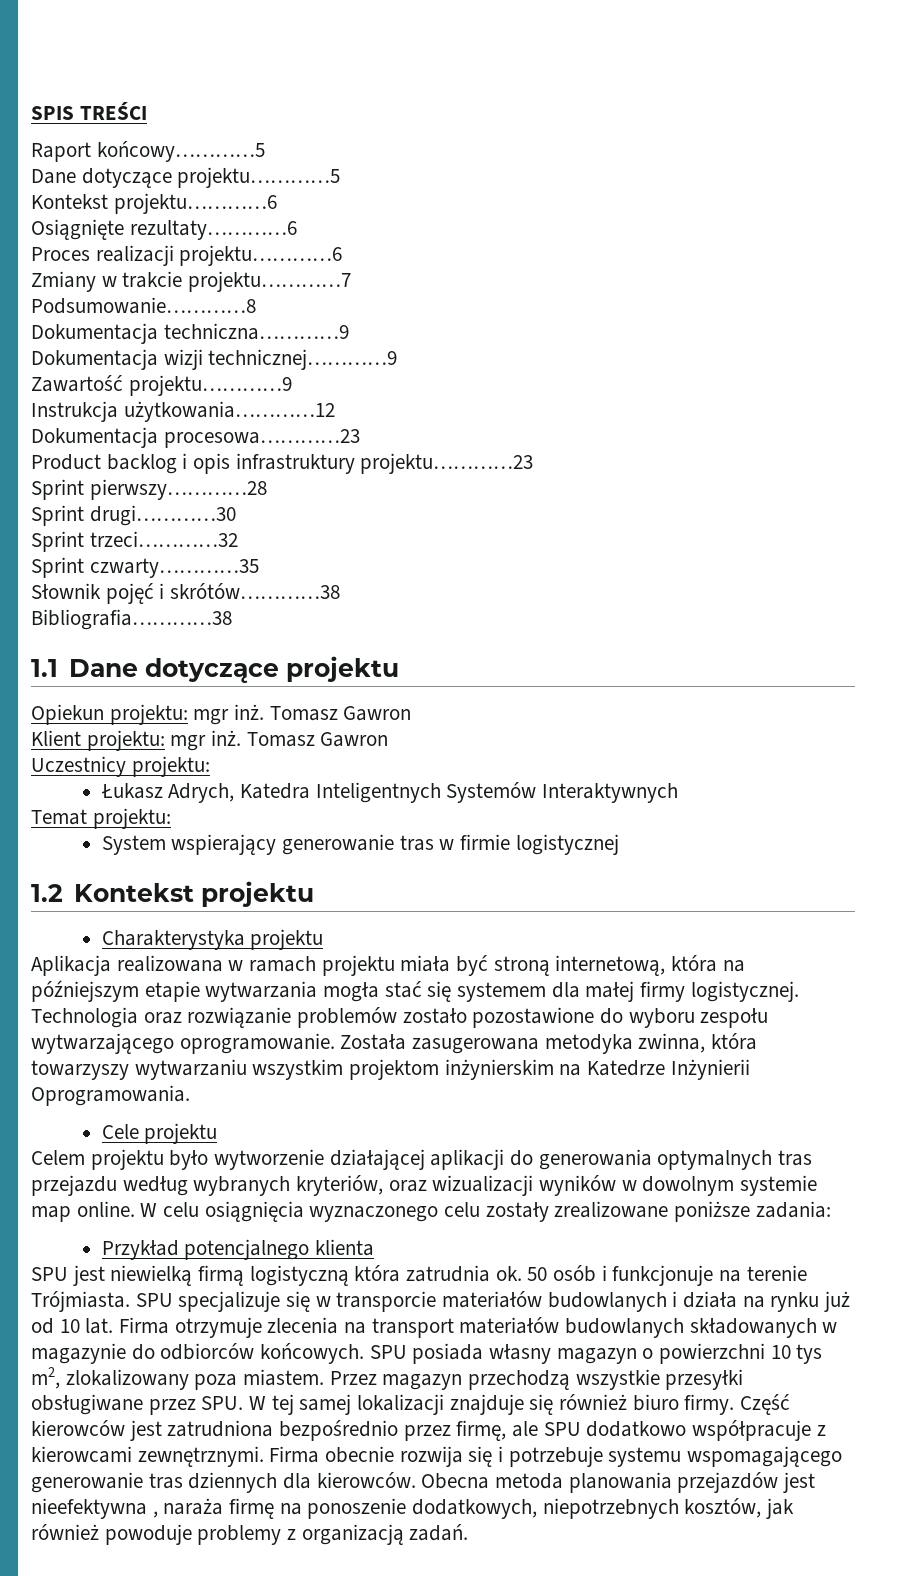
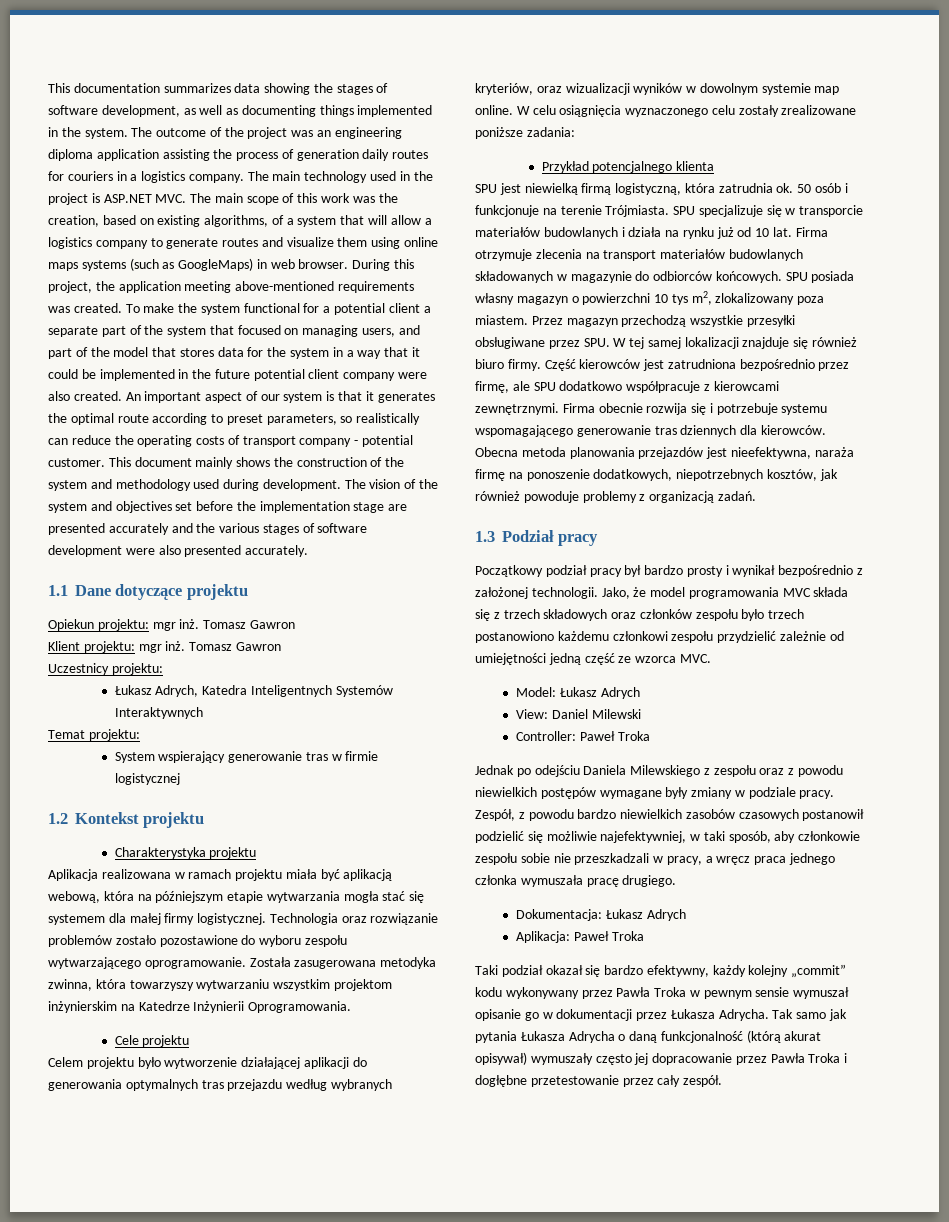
[31,102,147,120] [31,141,265,162] [31,167,341,188] [31,193,277,214] [31,219,297,240] [31,245,343,266] [31,271,352,292] [31,297,256,314] [31,323,349,344] [31,349,398,370] [31,375,292,396] [31,401,335,422] [31,427,360,448] [31,453,534,474] [31,479,267,500] [31,505,236,526] [31,531,238,552] [31,557,259,578] [31,583,341,604] [31,609,232,630] SPIS TREŚCI // Raport końcowy…………5 // Dane dotyczące projektu…………5 // Kontekst projektu…………6 // Osiągnięte rezultaty…………6 // Proces realizacji projektu…………6 // Zmiany w trakcie projektu…………7 // Podsumowanie…………8 // Dokumentacja techniczna…………9 // Dokumentacja wizji technicznej…………9 // Zawartość projektu…………9 // Instrukcja użytkowania…………12 // Dokumentacja procesowa…………23 // Product backlog i opis infrastruktury projektu…………23 // Sprint pierwszy…………28 // Sprint drugi…………30 // Sprint trzeci…………32 // Sprint czwarty…………35 // Słownik pojęć i skrótów…………38 // Bibliografia…………38 -> [48,83,389,95] [48,105,433,117] [48,127,402,139] [48,149,429,161] [48,171,433,183] [48,193,398,205] [48,215,432,227] [48,237,439,249] [48,258,415,271] [48,281,414,293] [48,303,431,315] [48,325,420,337] [48,347,420,359] [48,369,428,381] [48,391,435,403] [48,413,421,425] [48,435,414,447] [48,457,405,469] [48,479,439,491] [48,501,408,513] [48,523,368,535] [48,545,309,557] This documentation summarizes data showing the stages of software development, as well as documenting things implemented in the system. The outcome of the project was an engineering diploma application assisting the process of generation daily routes for couriers in a logistics company. The main technology used in the project is ASP.NET MVC. The main scope of this work was the creation, based on existing algorithms, of a system that will allow a logistics company to generate routes and visualize them using online maps systems (such as GoogleMaps) in web browser. During this project, the application meeting above-mentioned requirements was created. To make the system functional for a potential client a separate part of the system that focused on managing users, and part of the model that stores data for the system in a way that it could be implemented in the future potential client company were also created. An important aspect of our system is that it generates the optimal route according to preset parameters, so realistically can reduce the operating costs of transport company - potential customer. This document mainly shows the construction of the system and methodology used during development. The vision of the system and objectives set before the implementation stage are presented accurately and the various stages of software development were also presented accurately.
[493,955,666,976] stroną internetową, -> [343,869,393,881] [48,891,100,903] aplikacją webową,
[249,1265,349,1286] logistyczną -> [615,183,682,195] logistyczną,
[31,1498,158,1519] nieefektywna , -> [730,447,811,459] nieefektywna,
(469, 1532) none -> [475,530,599,546] [475,565,864,577] [475,587,849,599] [475,609,805,621] [475,631,844,643] [475,653,711,665] [515,687,640,699] [515,709,641,719] [515,731,650,741] [475,765,844,777] [475,787,835,799] [475,809,865,821] [475,831,861,843] [475,853,836,865] [475,875,677,887] [515,909,686,921] [515,931,644,943] [475,964,847,978] [475,987,850,999] [475,1009,848,1021] [475,1030,822,1043] [475,1052,848,1065] [475,1075,723,1087] // 1.3 Podział pracy // Początkowy podział pracy był bardzo prosty i wynikał bezpośrednio z założonej technologii. Jako, że model programowania MVC składa się z trzech składowych oraz członków zespołu było trzech postanowiono każdemu członkowi zespołu przydzielić zależnie od umiejętności jedną część ze wzorca MVC. // Model: Łukasz Adrych // View: Daniel Milewski // Controller: Paweł Troka // Jednak po odejściu Daniela Milewskiego z zespołu oraz z powodu niewielkich postępów wymagane były zmiany w podziale pracy. Zespół, z powodu bardzo niewielkich zasobów czasowych postanowił podzielić się możliwie najefektywniej, w taki sposób, aby członkowie zespołu sobie nie przeszkadzali w pracy, a wręcz praca jednego członka wymuszała pracę drugiego. // Dokumentacja: Łukasz Adrych // Aplikacja: Paweł Troka // Taki podział okazał się bardzo efektywny, każdy kolejny „commit” kodu wykonywany przez Pawła Troka w pewnym sensie wymuszał opisanie go w dokumentacji przez Łukasza Adrycha. Tak samo jak pytania Łukasza Adrycha o daną funkcjonalność (którą akurat opisywał) wymuszały często jej dopracowanie przez Pawła Troka i dogłębne przetestowanie przez cały zespół.

